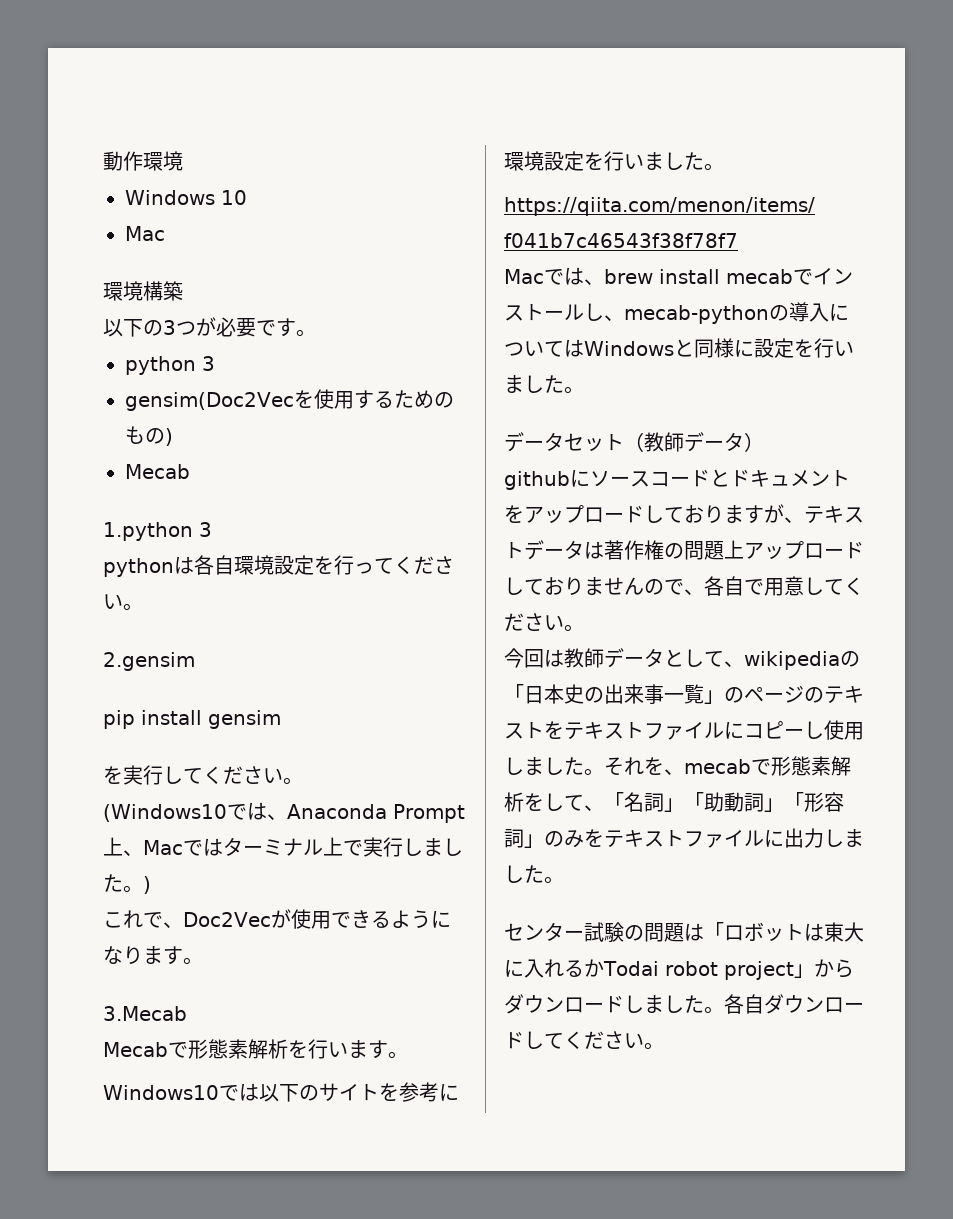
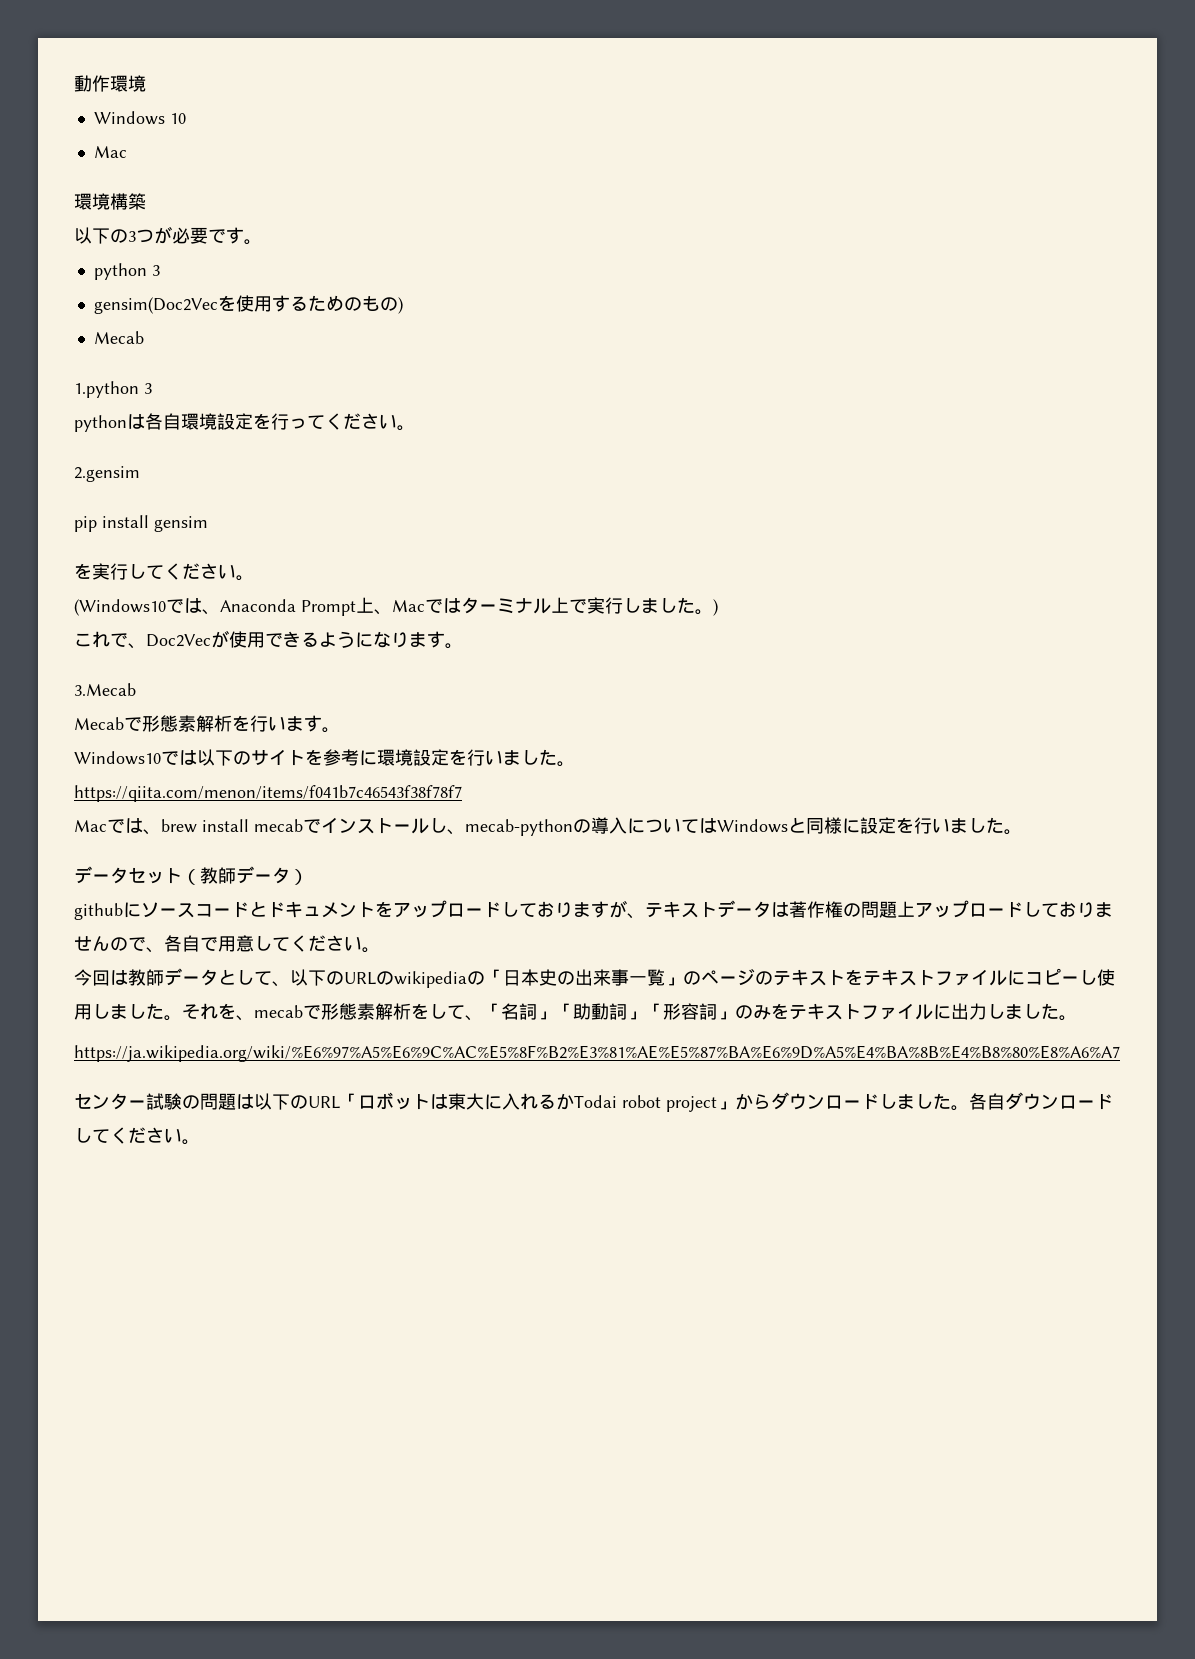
(744, 664) none -> [290,969,394,986] 以下のURLの
(564, 880) none -> [74,1045,1120,1062] // https://ja.wikipedia.org/wiki/%E6%97%A5%E6%9C%AC%E5%8F%B2%E3%81%AE%E5%87%BA%E6%9D%A5%E4%BA%8B%E4%B8%80%E8%A6%A7
(704, 932) none -> [254,1093,340,1110] 以下のURL

